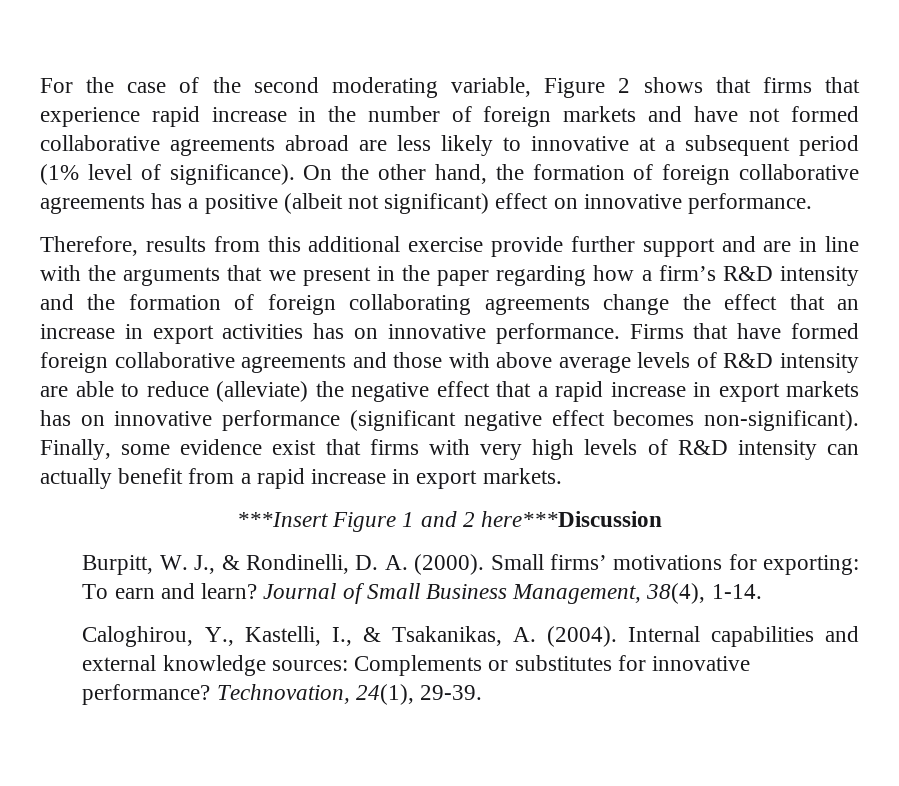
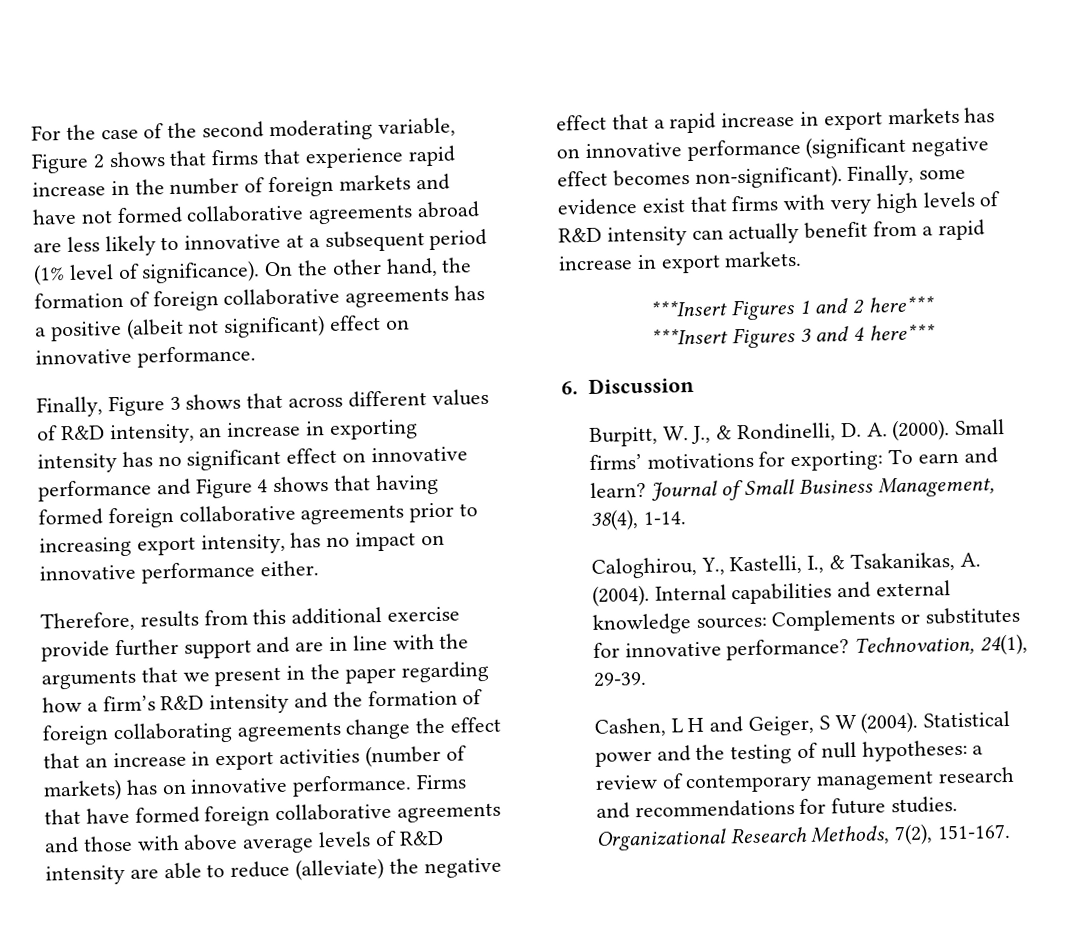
(813, 203) none -> [36,388,489,418] [36,419,418,445] [37,446,468,474] [38,473,439,502] [38,502,479,529] [39,531,445,558] [39,560,319,584] // Finally, Figure 3 shows that across different values of R&D intensity, an increase in exporting intensity has no significant effect on innovative performance and Figure 4 shows that having formed foreign collaborative agreements prior to increasing export intensity, has no impact on innovative performance either.
(304, 331) none -> [364,744,467,768] [43,779,122,802] (number of markets)
[332,512,397,532] Figure -> [730,299,796,321] Figures
[481,511,663,527] here***Discussion -> [868,295,935,313] [649,323,936,349] [561,376,695,395] here*** // ***Insert Figures 3 and 4 here*** // 6. Discussion
(483, 692) none -> [593,710,1011,737] [594,739,984,767] [594,766,1015,794] [595,795,959,819] [595,823,1012,851] // Cashen, L H and Geiger, S W (2004). Statistical power and the testing of null hypotheses: a review of contemporary management research and recommendations for future studies. Organizational Research Methods, 7(2), 151-167.

